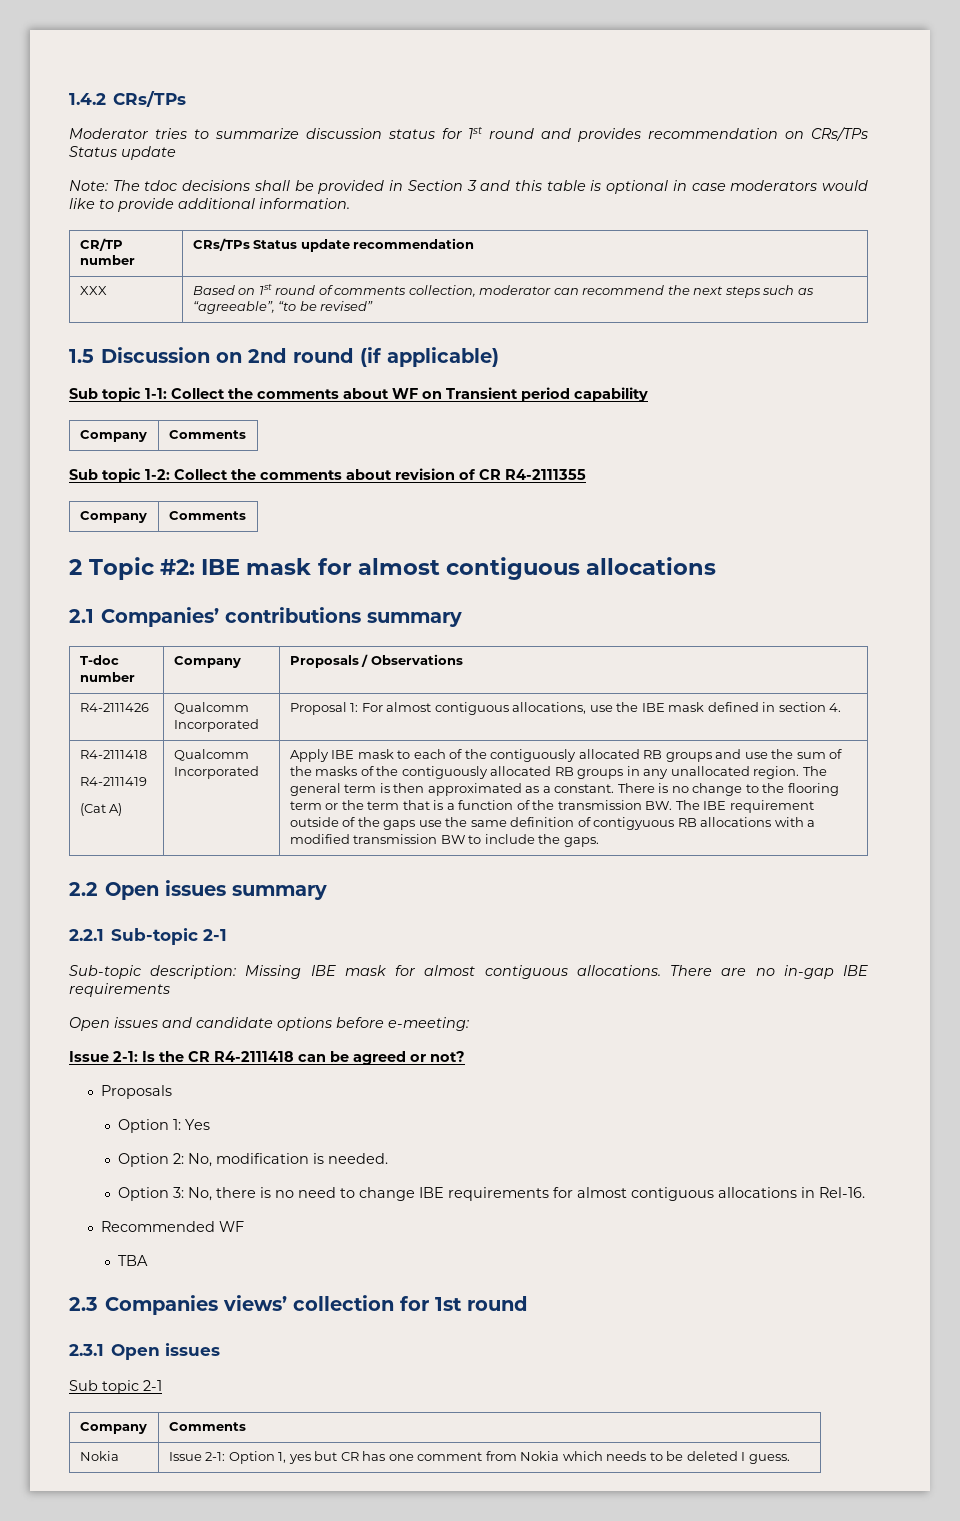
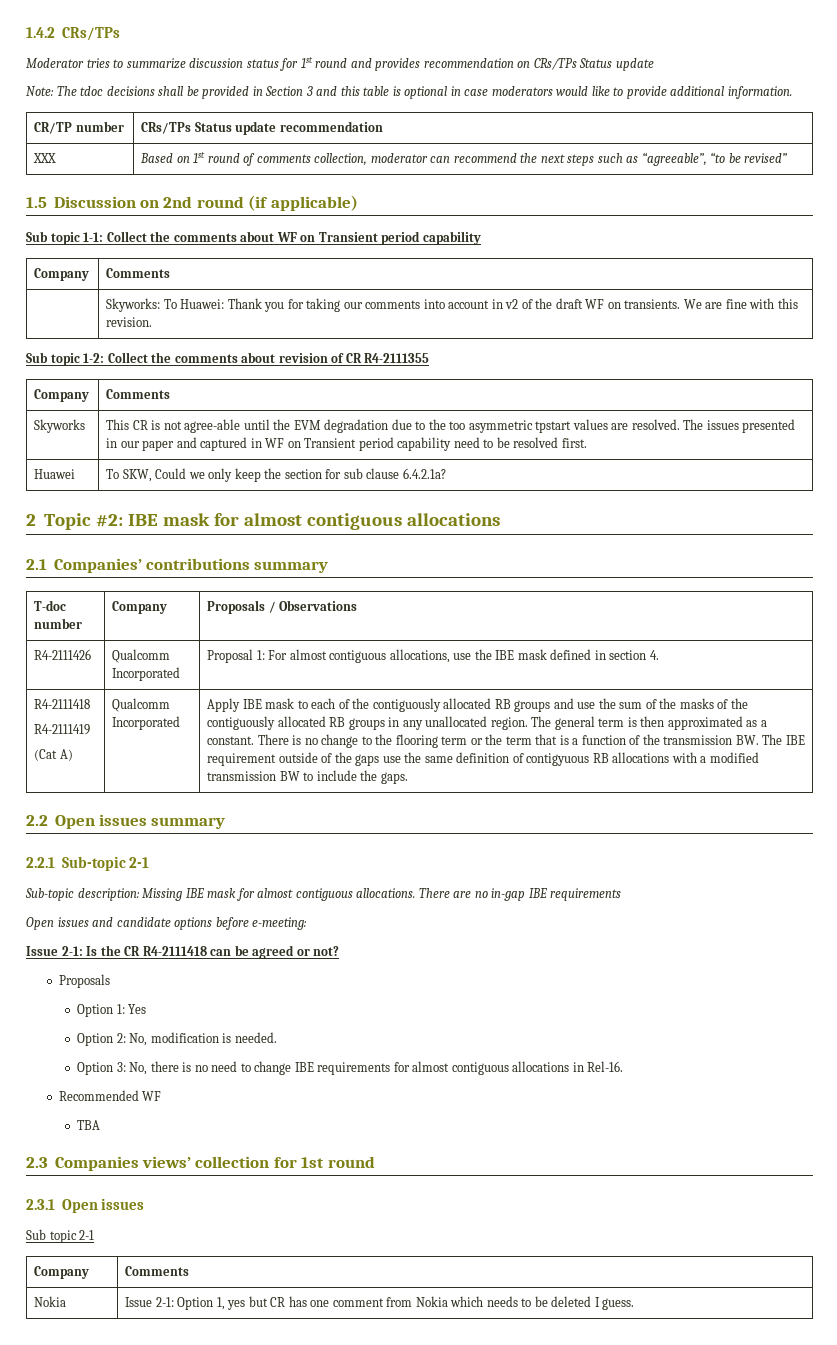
(246, 434) none -> [106,298,798,312] [106,317,153,327] // | Skyworks: To Huawei: Thank you for taking our comments into account in v2 of the draft WF on transients. We are fine with this revision.
(246, 515) none -> [34,419,86,433] [106,419,796,433] [106,437,587,451] [34,469,76,479] [106,468,446,482] // Skyworks | This CR is not agree-able until the EVM degradation due to the too asymmetric tpstart values are resolved. The issues presented in our paper and captured in WF on Transient period capability need to be resolved first. // Huawei | To SKW, Could we only keep the section for sub clause 6.4.2.1a?

